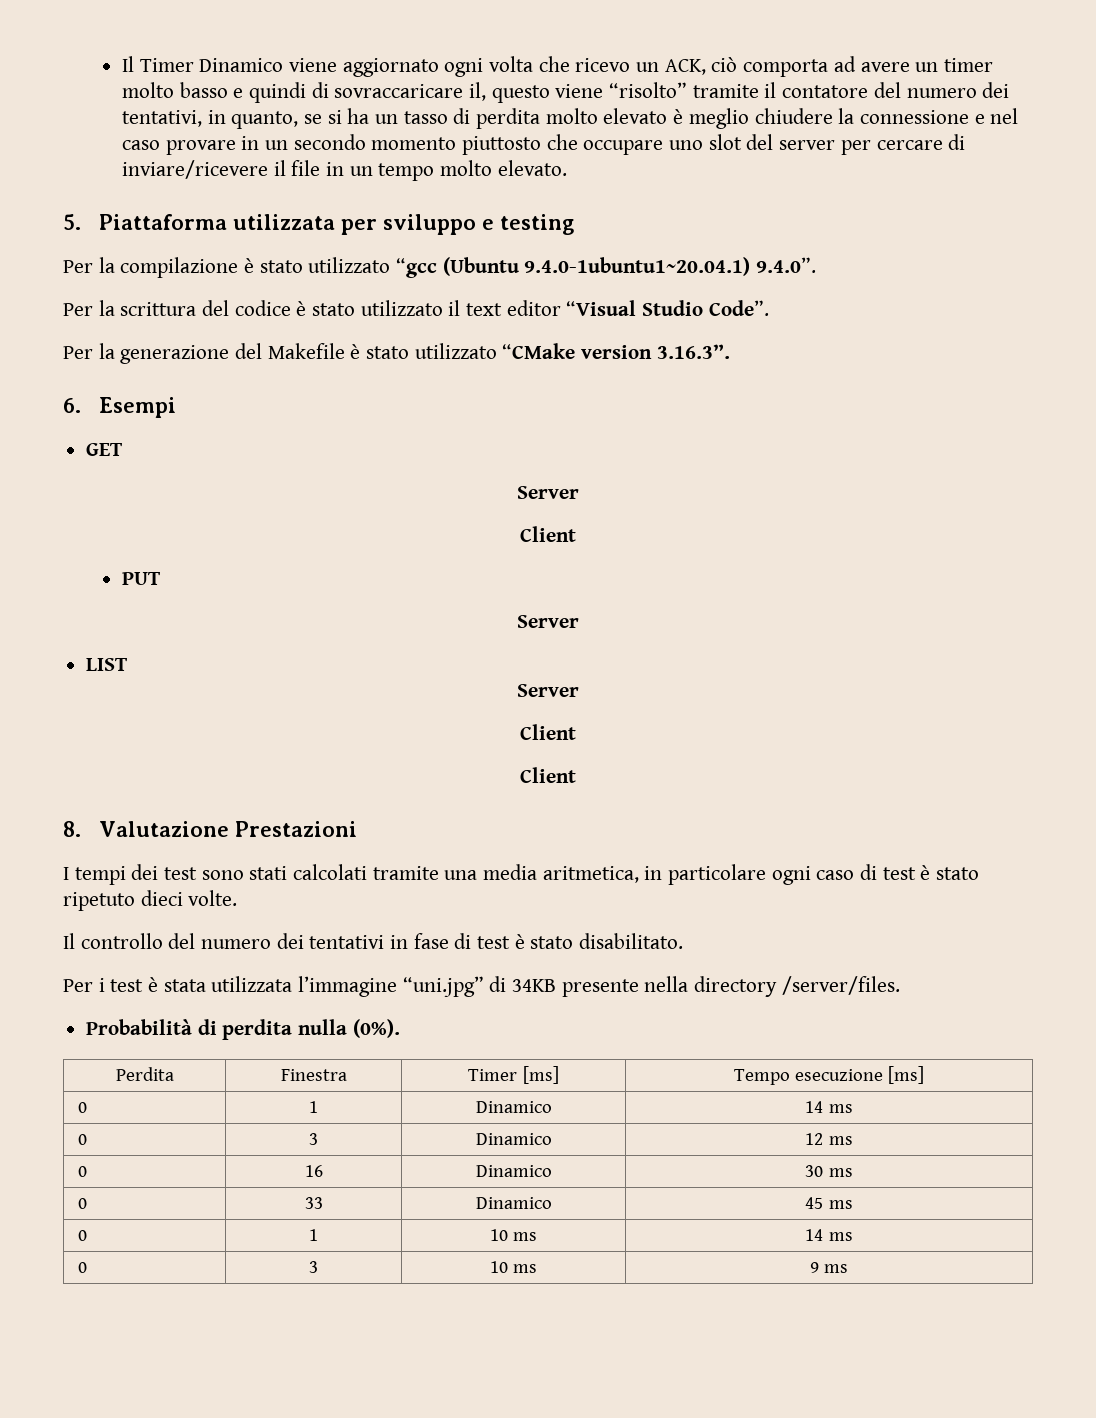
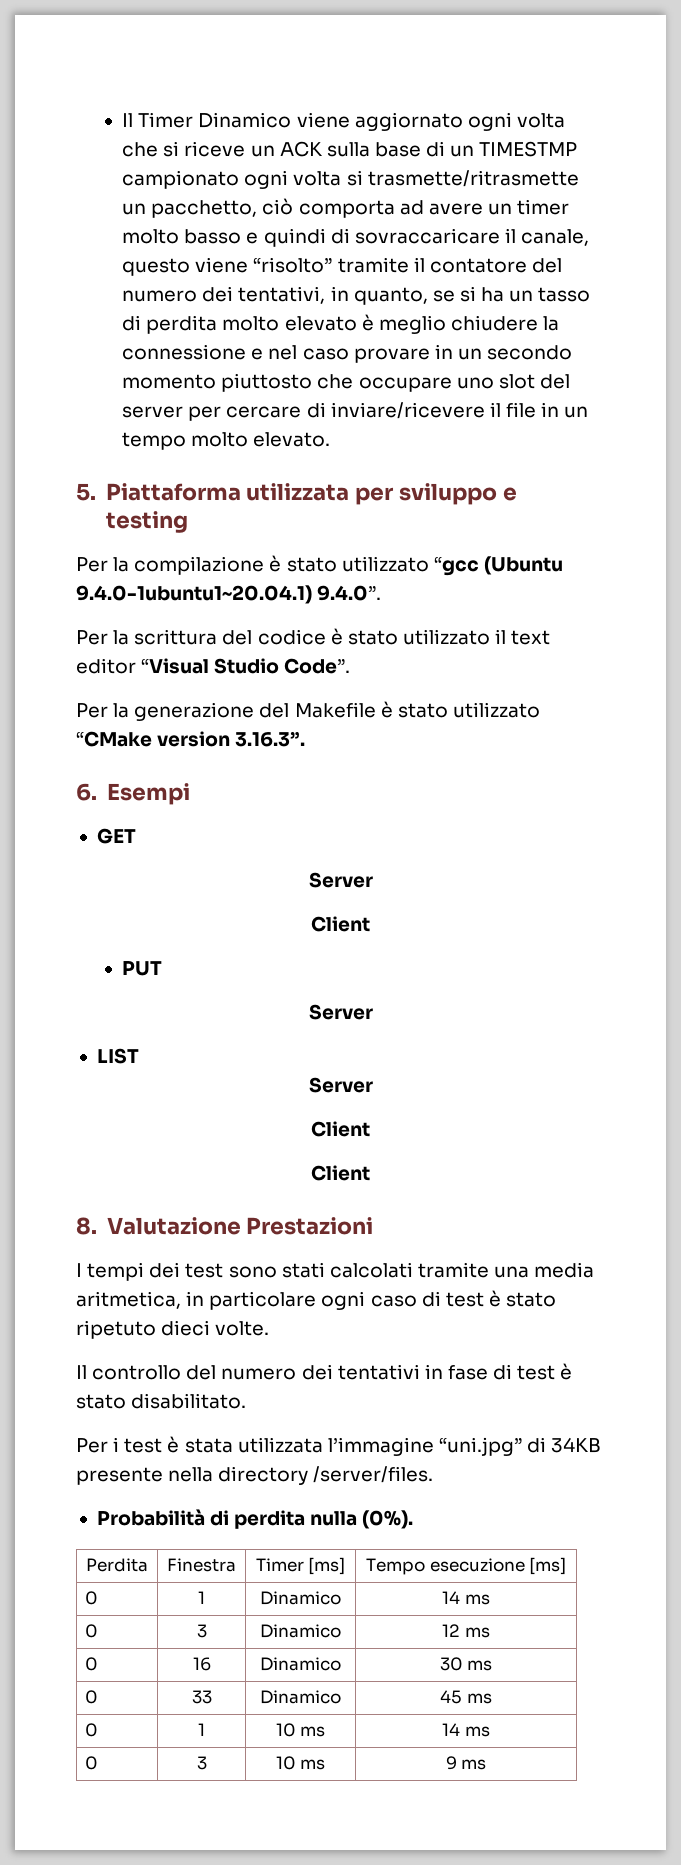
[575,58,706,75] ricevo un ACK, -> [163,141,578,157] [122,170,579,189] [122,200,258,218] si riceve un ACK sulla base di un TIMESTMP campionato ogni volta si trasmette/ritrasmette un pacchetto,
[469,82,487,101] il, -> [504,228,590,246] il canale,

